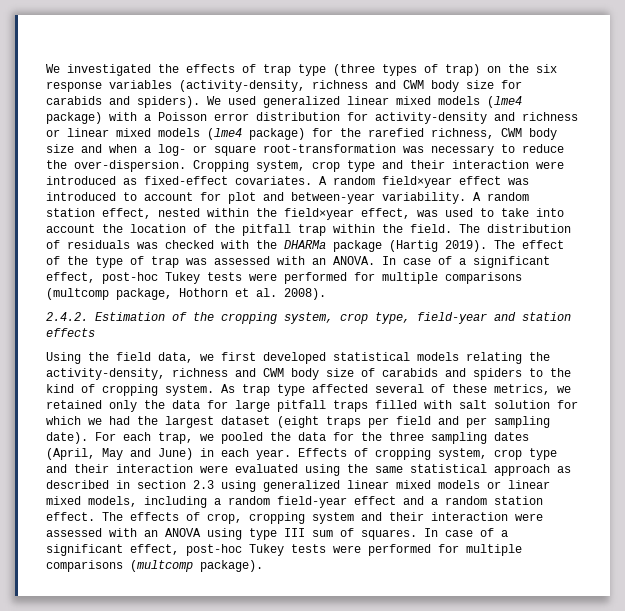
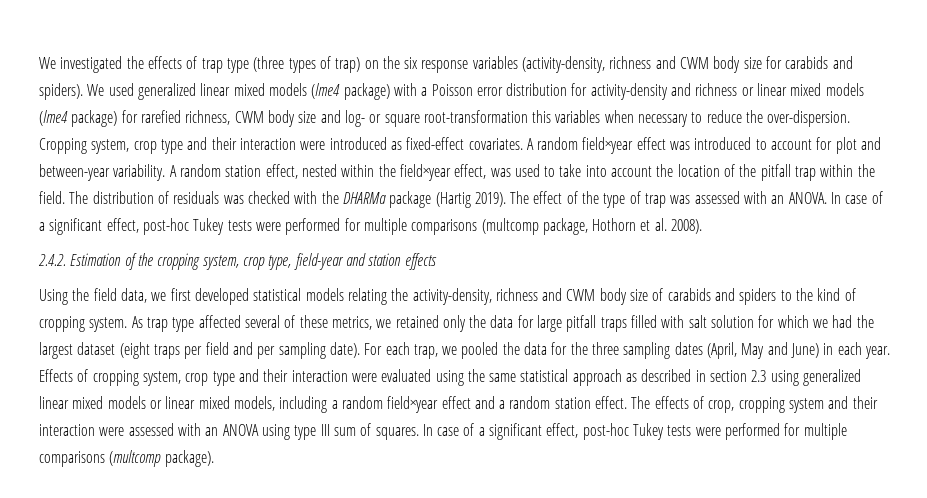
[340,128,361,137] the -> (138, 116) none
[109,144,151,153] when a -> (341, 116) none
[403,146,424,153] was -> [532,110,634,123] this variables when
[277,496,347,508] field-year -> [387,396,439,413] field×year

